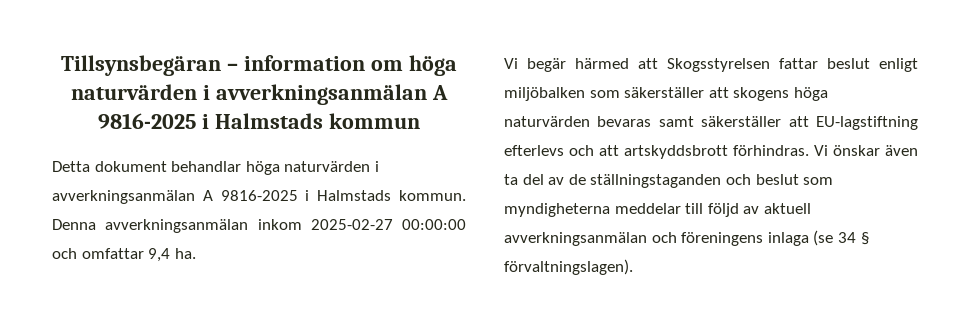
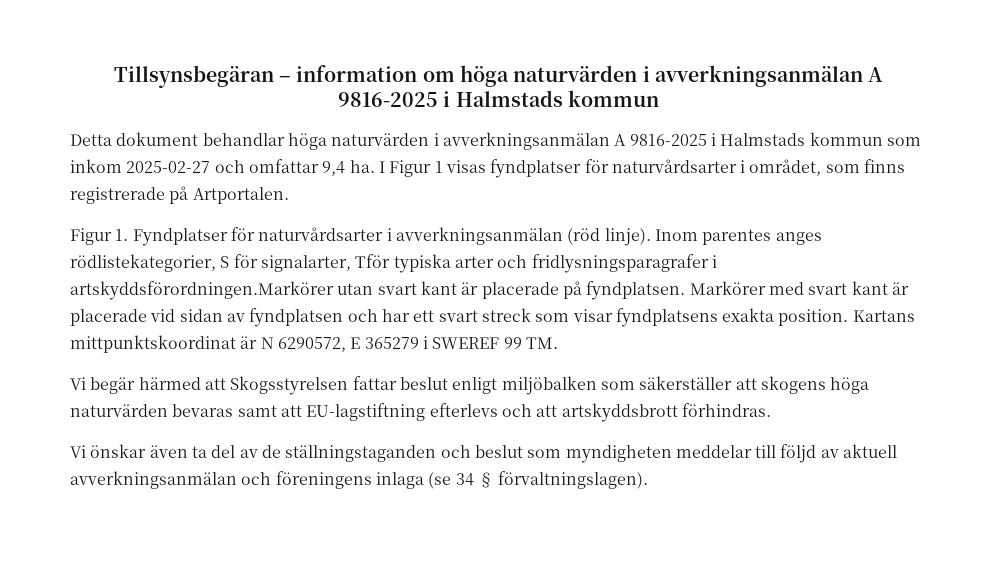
[399,190,467,201] [52,219,249,233] kommun. Denna avverkningsanmälan -> [809,132,921,146] kommun som
[402,219,466,230] 00:00:00 -> (211, 167) none
(196, 253) none -> [378,159,906,178] [70,186,289,204] [70,227,822,246] [70,254,717,273] [70,281,909,300] [70,308,915,327] [70,335,558,353] I Figur 1 visas fyndplatser för naturvårdsarter i området, som finns registrerade på Artportalen. // Figur 1. Fyndplatser för naturvårdsarter i avverkningsanmälan (röd linje). Inom parentes anges rödlistekategorier, S för signalarter, Tför typiska arter och fridlysningsparagrafer i artskyddsförordningen.Markörer utan svart kant är placerade på fyndplatsen. Markörer med svart kant är placerade vid sidan av fyndplatsen och har ett svart streck som visar fyndplatsens exakta position. Kartans mittpunktskoordinat är N 6290572, E 365279 i SWEREF 99 TM.
[701,116,782,127] säkerställer -> (277, 411) none
(809, 150) none -> (771, 410) //
[504,203,610,217] myndigheterna -> [565,445,672,463] myndigheten

